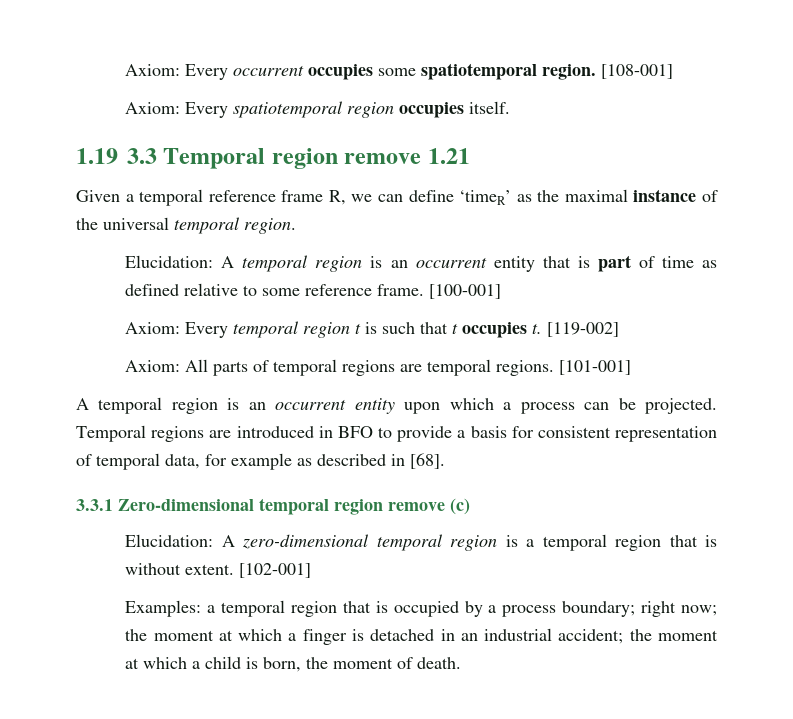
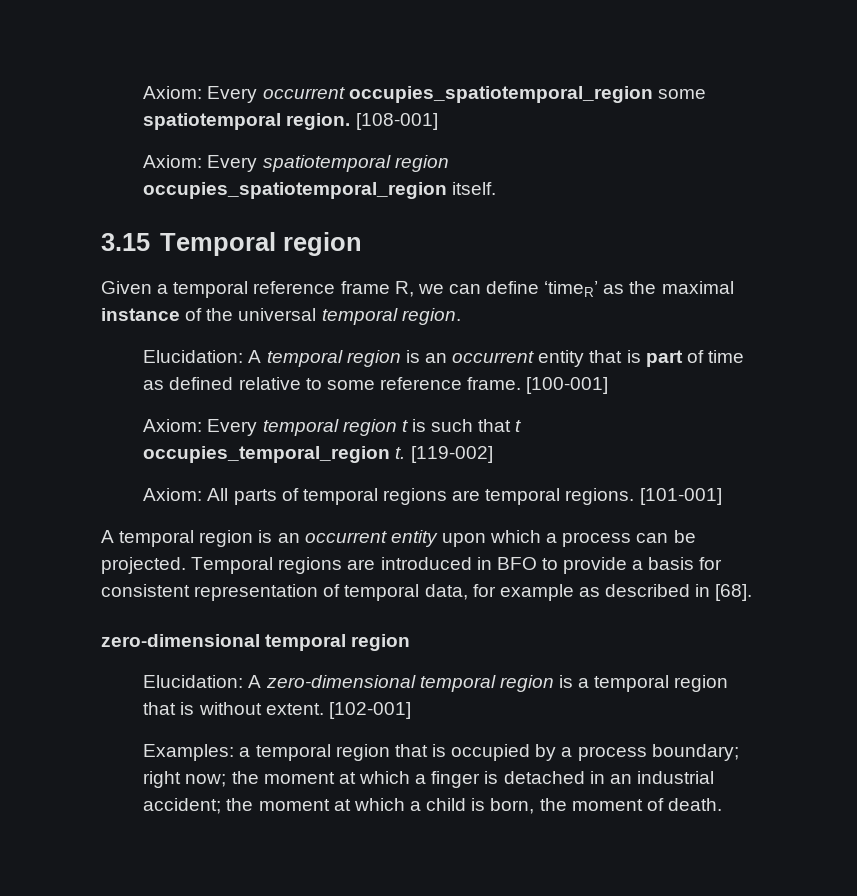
[308,64,374,80] occupies -> [348,86,653,103] occupies_spatiotemporal_region
[399,102,465,118] occupies -> [143,182,448,199] occupies_spatiotemporal_region
[76,148,157,164] 1.19 3.3 -> [101,233,150,251] 3.15
[344,148,470,164] remove 1.21 -> (362, 244) none
[462,322,528,338] occupies -> [143,446,391,463] occupies_temporal_region
[76,498,470,515] 3.3.1 Zero-dimensional temporal region remove (c) -> [101,634,411,651] zero-dimensional temporal region

